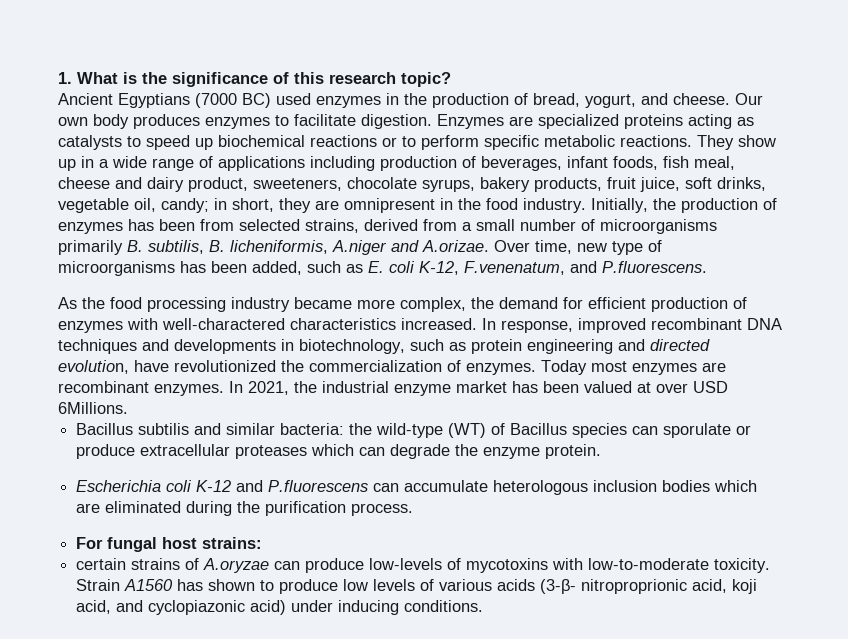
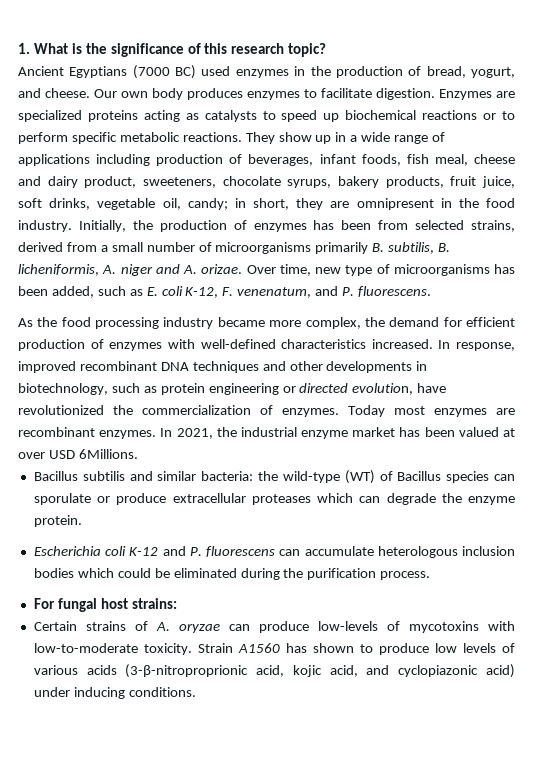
[332,240,489,255] A.niger and A.orizae. -> [102,264,243,276] A. niger and A. orizae.
[464,261,707,275] F.venenatum, and P.fluorescens. -> [222,286,432,298] F. venenatum, and P. fluorescens.
[162,318,285,330] well-charactered -> [200,339,276,349] well-defined
(169, 345) none -> [289,361,323,371] other
[618,339,645,351] and -> [282,386,296,393] or
[268,480,369,492] P.fluorescens -> [189,546,276,557] P. fluorescens
[76,503,101,513] are -> [117,568,170,578] could be
[76,558,127,570] certain -> [33,621,77,631] Certain
[203,558,270,573] A.oryzae -> [155,622,220,633] A. oryzae
[540,579,758,594] (3-β- nitroproprionic acid, koji -> [125,664,322,678] (3-β-nitroproprionic acid, kojic

